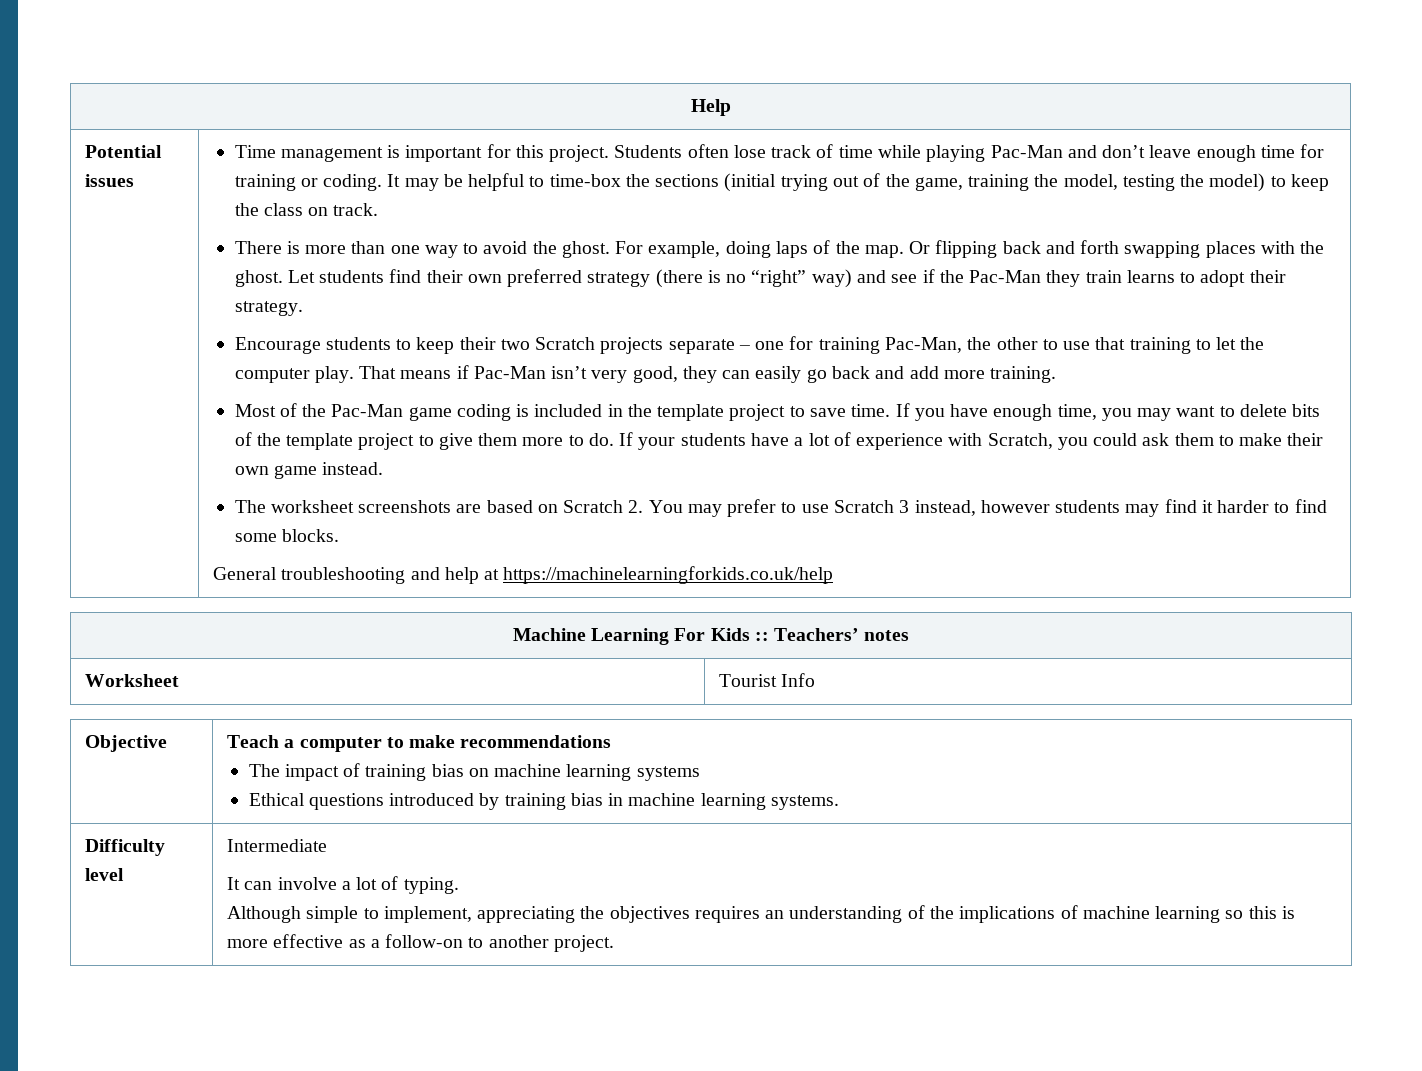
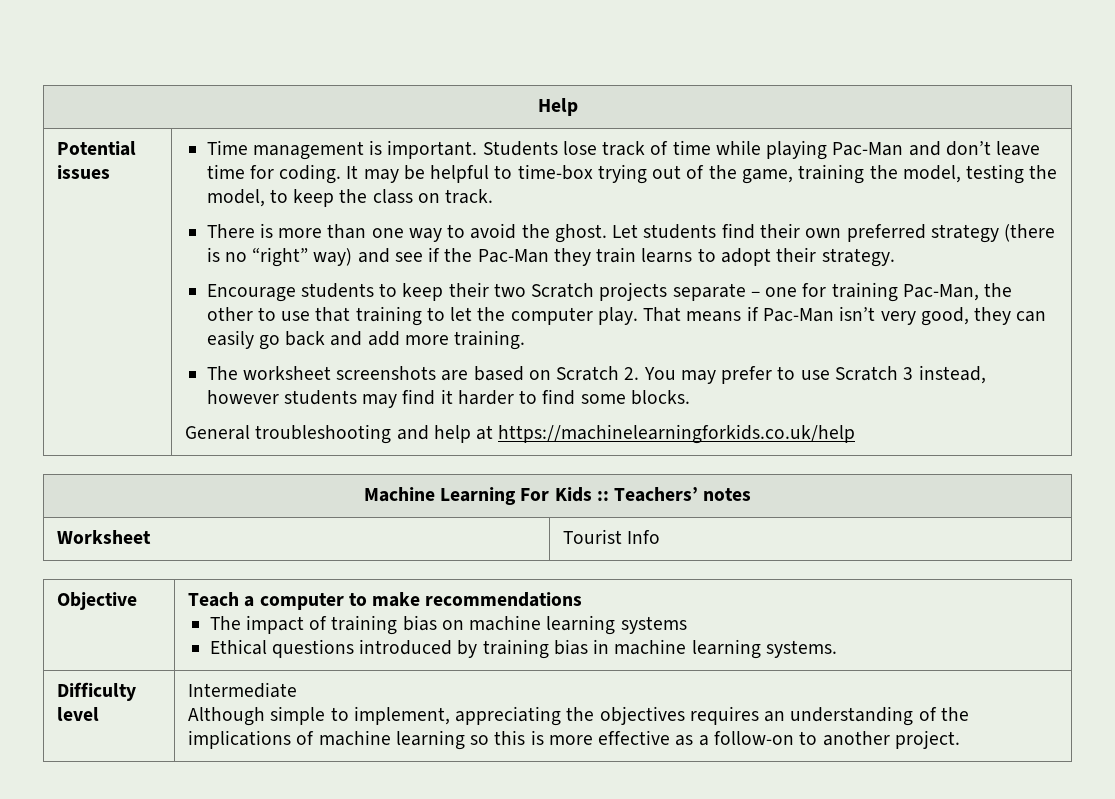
[405,144,729,162] important for this project. Students often -> [387,140,558,159] important. Students
[1196,145,1256,162] enough -> (1041, 148) none
[234,174,318,191] training or -> (274, 172) none
[625,173,777,192] the sections (initial -> (593, 172) none
[1209,173,1266,192] model) -> [206,189,265,207] model,
[615,240,1325,258] [234,270,283,287] For example, doing laps of the map. Or flipping back and forth swapping places with the ghost. -> (607, 233) none
[234,403,1321,421] [234,432,1324,450] [234,462,384,479] // Most of the Pac-Man game coding is included in the template project to save time. If you have enough time, you may want to delete bits of the template project to give them more to do. If your students have a lot of experience with Scratch, you could ask them to make their own game instead. -> (526, 340) none
[227,876,459,894] // It can involve a lot of typing. -> (298, 690) none

